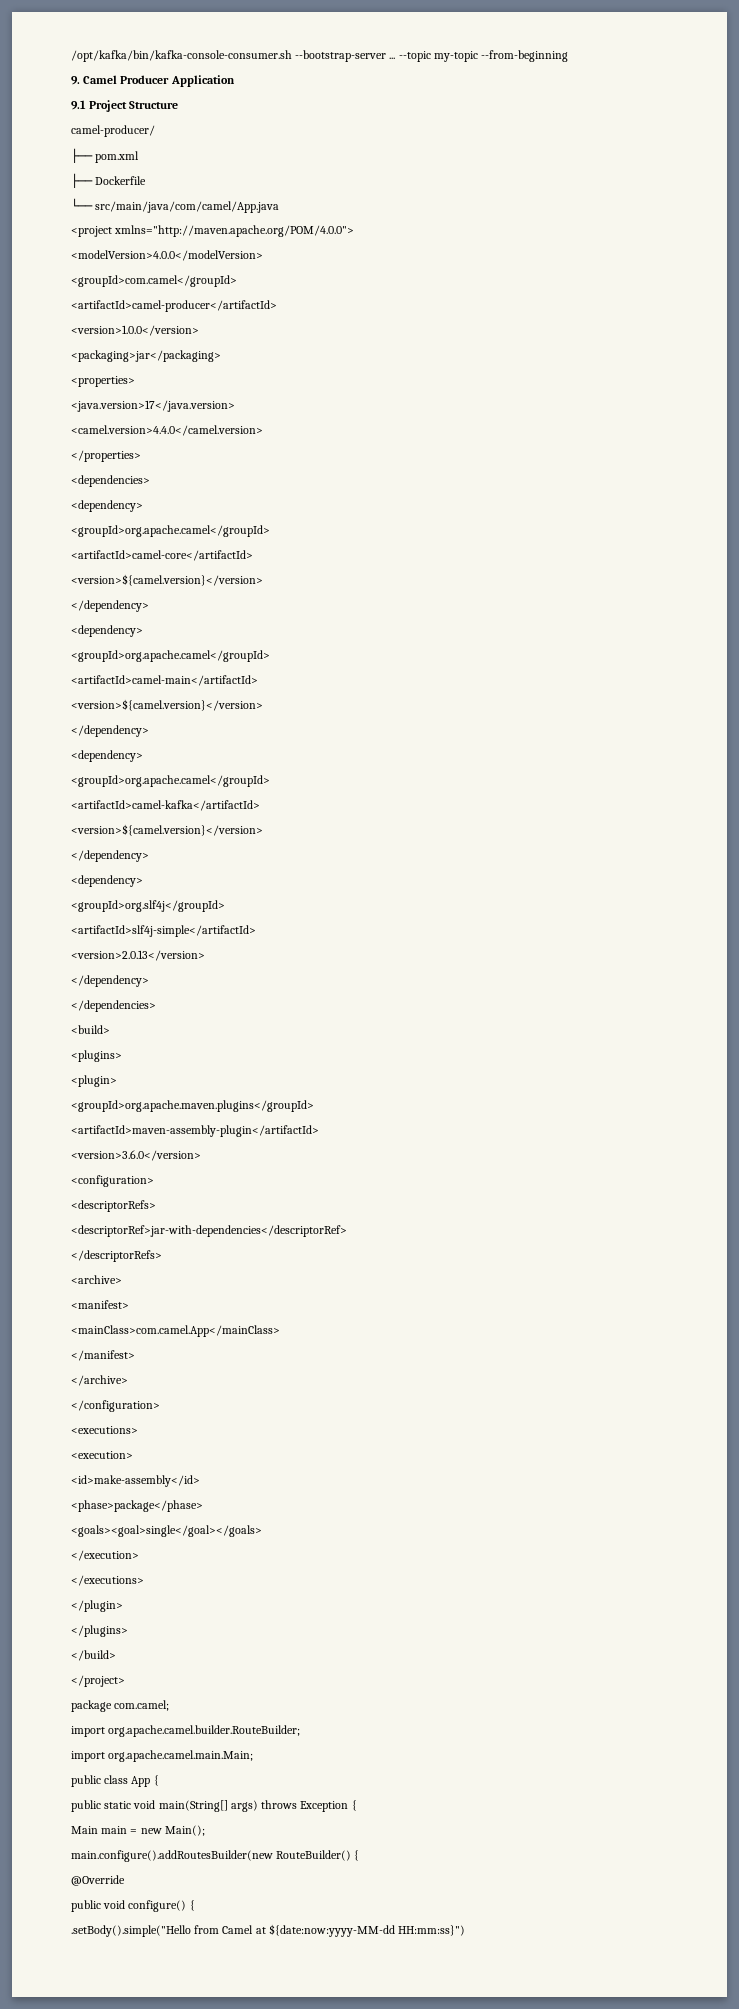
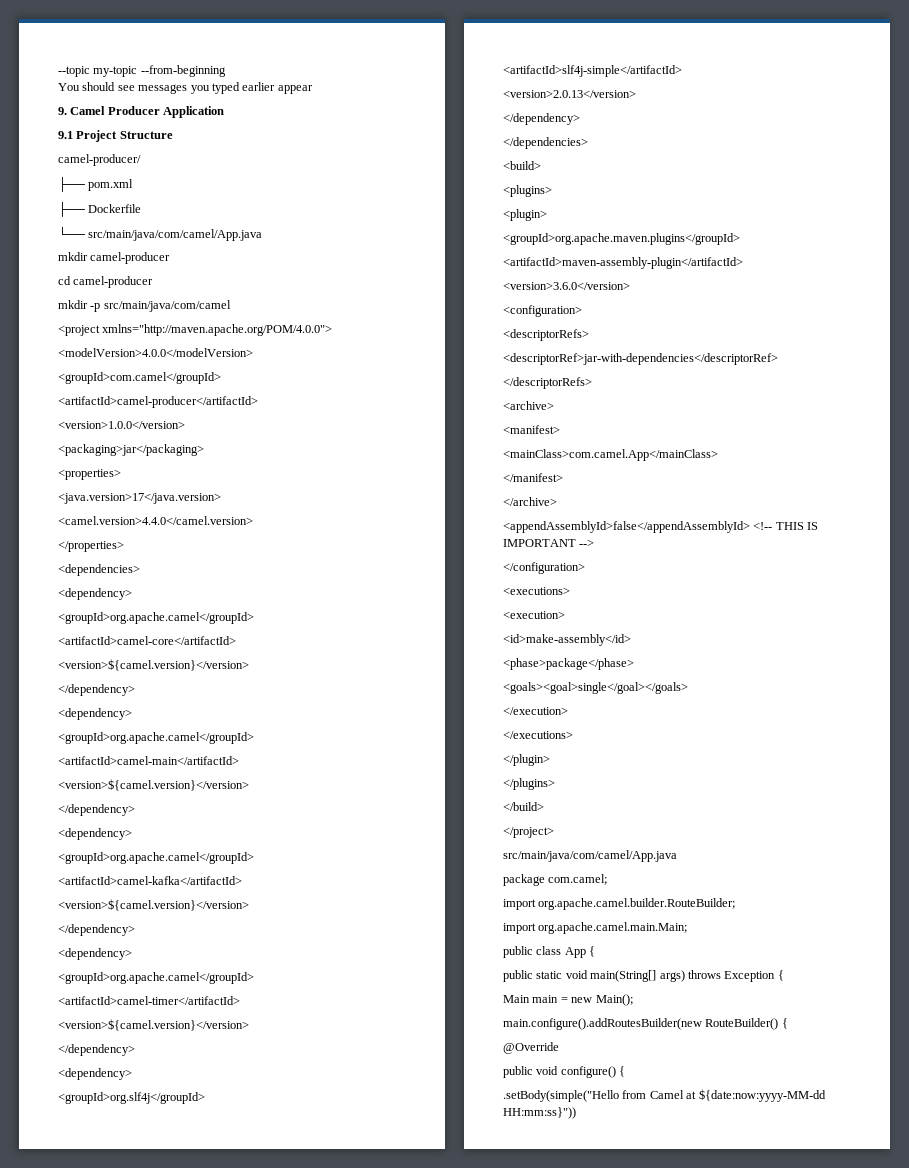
[71,50,396,62] /opt/kafka/bin/kafka-console-consumer.sh --bootstrap-server ... -> (58, 71) none
(569, 56) none -> [58,82,313,94] // You should see messages you typed earlier appear
(280, 207) none -> [58,252,171,264] [58,276,154,288] [58,300,231,312] // mkdir camel-producer // cd camel-producer // mkdir -p src/main/java/com/camel
(143, 881) none -> [58,972,254,984] [58,996,240,1005] [58,1019,249,1031] [58,1044,135,1056] [58,1068,132,1080] // <groupId>org.apache.camel</groupId> // <artifactId>camel-timer</artifactId> // <version>${camel.version}</version> // </dependency> // <dependency>
(128, 1380) none -> [503,521,819,533] [503,539,595,547] // <appendAssemblyId>false</appendAssemblyId> <!-- THIS IS IMPORTANT -->
(125, 1681) none -> [503,850,677,862] // src/main/java/com/camel/App.java
[71,1925,191,1937] .setBody().simple("Hello -> [503,1090,619,1102] .setBody(simple("Hello
[398,1925,466,1936] HH:mm:ss}") -> [503,1107,576,1119] HH:mm:ss}"))

